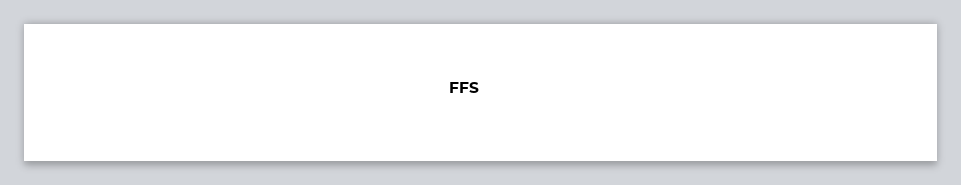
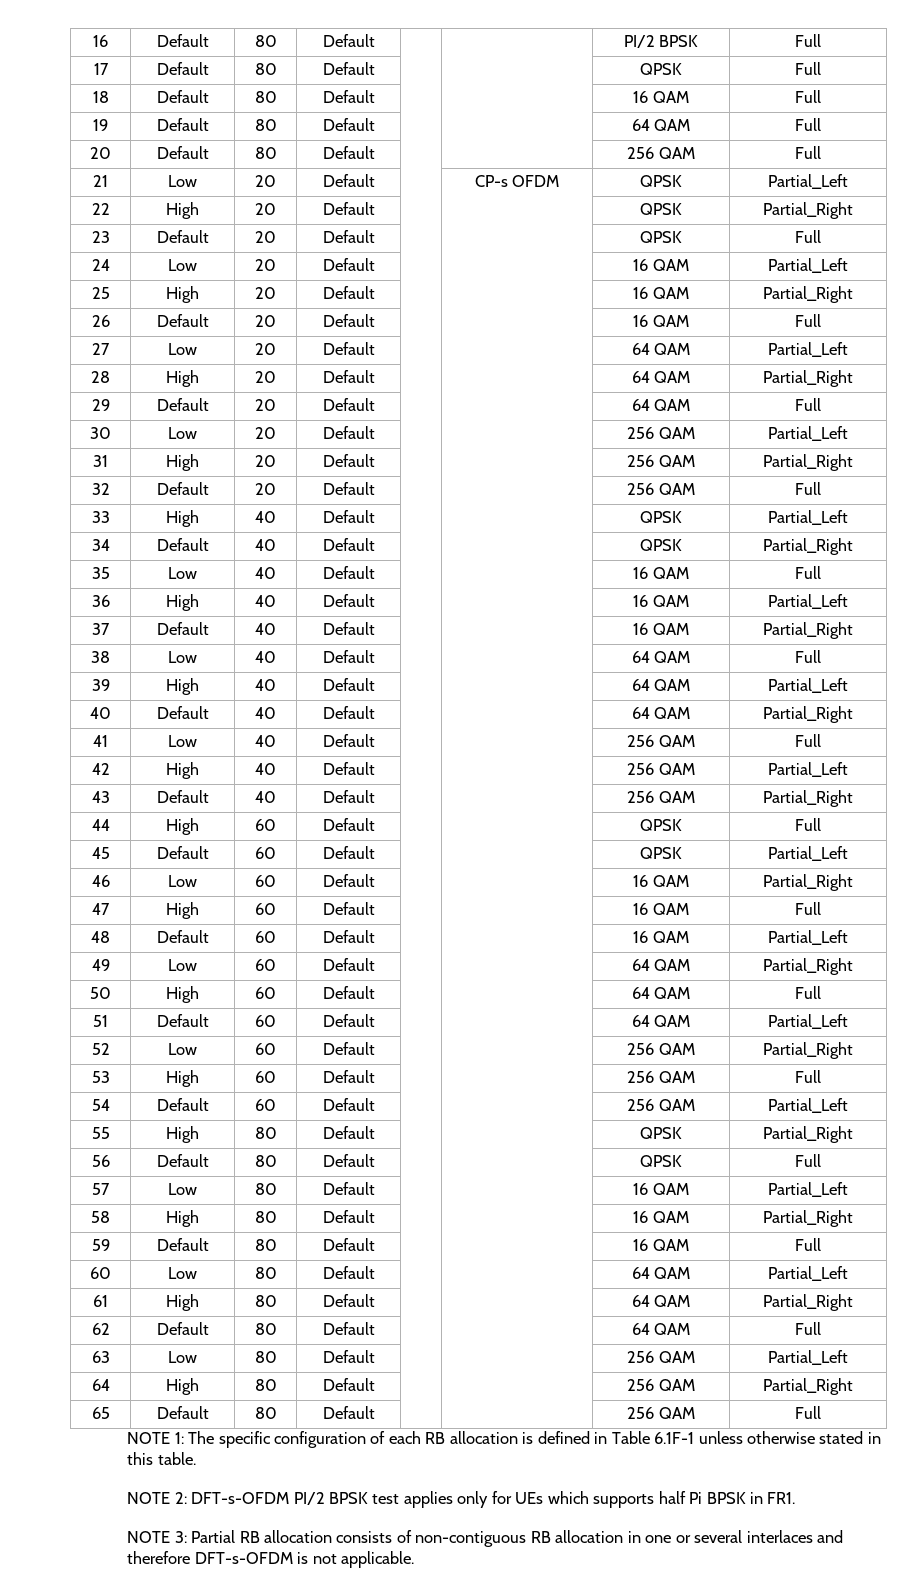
[448,82,479,93] FFS -> [93,35,108,47] [156,34,209,47] [254,35,277,47] [322,34,375,47] [623,35,699,48] [795,34,821,47] [93,63,109,75] [156,62,209,75] [254,63,277,75] [322,62,375,75] [640,63,682,75] [795,62,821,75] [92,91,109,103] [156,90,209,103] [254,91,277,103] [322,90,375,103] [633,91,689,103] [795,90,821,103] [93,119,108,131] [156,118,209,131] [254,119,277,131] [322,118,375,131] [631,119,691,131] [795,118,821,131] [90,147,111,159] [156,146,209,159] [254,147,277,159] [322,146,375,159] [627,147,695,159] [795,146,821,159] [93,175,108,187] [168,175,197,187] [255,175,276,187] [322,174,375,187] [474,175,560,187] [640,175,682,187] [768,174,848,189] [91,203,110,215] [166,202,199,219] [255,203,276,215] [322,202,375,215] [640,203,682,215] [763,202,853,219] [91,231,110,243] [156,230,209,243] [255,231,276,243] [322,230,375,243] [640,231,682,243] [795,230,821,243] [91,259,110,271] [168,259,197,271] [255,259,276,271] [322,258,375,271] [633,259,689,271] [768,258,848,273] [91,287,110,299] [166,286,199,303] [255,287,276,299] [322,286,375,299] [633,287,689,299] [763,286,853,303] [91,315,110,327] [156,314,209,327] [255,315,276,327] [322,314,375,327] [633,315,689,327] [795,314,821,327] [92,343,110,355] [168,343,197,355] [255,343,276,355] [322,342,375,355] [631,343,691,355] [768,342,848,357] [91,371,110,383] [166,370,199,387] [255,371,276,383] [322,370,375,383] [631,371,691,383] [763,370,853,387] [91,399,110,411] [156,398,209,411] [255,399,276,411] [322,398,375,411] [631,399,691,411] [795,398,821,411] [90,427,111,439] [168,427,197,439] [255,427,276,439] [322,426,375,439] [627,427,695,439] [768,426,848,441] [93,455,108,467] [166,454,199,471] [255,455,276,467] [322,454,375,467] [627,455,695,467] [763,454,853,471] [91,483,110,495] [156,482,209,495] [255,483,276,495] [322,482,375,495] [627,483,695,495] [795,482,821,495] [91,511,110,523] [166,510,199,527] [255,511,276,523] [322,510,375,523] [640,511,682,523] [768,510,848,525] [91,539,110,551] [156,538,209,551] [255,539,276,551] [322,538,375,551] [640,539,682,551] [763,538,853,555] [91,567,110,579] [168,567,197,579] [255,567,276,579] [322,566,375,579] [633,567,689,579] [795,566,821,579] [91,595,110,607] [166,594,199,611] [255,595,276,607] [322,594,375,607] [633,595,689,607] [768,594,848,609] [92,623,110,635] [156,622,209,635] [255,623,276,635] [322,622,375,635] [633,623,689,635] [763,622,853,639] [91,651,110,663] [168,651,197,663] [255,651,276,663] [322,650,375,663] [631,651,691,663] [795,650,821,663] [91,679,110,691] [166,678,199,695] [255,679,276,691] [322,678,375,691] [631,679,691,691] [768,678,848,693] [90,707,111,719] [156,706,209,719] [255,707,276,719] [322,706,375,719] [631,707,691,719] [763,706,853,723] [93,735,108,747] [168,735,197,747] [255,735,276,747] [322,734,375,747] [627,735,695,747] [795,734,821,747] [91,763,110,775] [166,762,199,779] [255,763,276,775] [322,762,375,775] [627,763,695,775] [768,762,848,777] [91,791,110,803] [156,790,209,803] [255,791,276,803] [322,790,375,803] [627,791,695,803] [763,790,853,807] [91,819,110,831] [166,818,199,835] [255,819,276,831] [322,818,375,831] [640,819,682,831] [795,818,821,831] [91,847,110,859] [156,846,209,859] [255,847,276,859] [322,846,375,859] [640,847,682,859] [768,846,848,861] [91,875,110,887] [168,875,197,887] [255,875,276,887] [322,874,375,887] [633,875,689,887] [763,874,853,891] [92,903,110,915] [166,902,199,919] [255,903,276,915] [322,902,375,915] [633,903,689,915] [795,902,821,915] [91,931,110,943] [156,930,209,943] [255,931,276,943] [322,930,375,943] [633,931,689,943] [768,930,848,945] [91,959,110,971] [168,959,197,971] [255,959,276,971] [322,958,375,971] [631,959,691,971] [763,958,853,975] [90,987,111,999] [166,986,199,1003] [255,987,276,999] [322,986,375,999] [631,987,691,999] [795,986,821,999] [93,1015,108,1027] [156,1014,209,1027] [255,1015,276,1027] [322,1014,375,1027] [631,1015,691,1027] [768,1014,848,1029] [91,1043,110,1055] [168,1043,197,1055] [255,1043,276,1055] [322,1042,375,1055] [627,1043,695,1055] [763,1042,853,1059] [91,1071,110,1083] [166,1070,199,1087] [255,1071,276,1083] [322,1070,375,1083] [627,1071,695,1083] [795,1070,821,1083] [91,1099,110,1111] [156,1098,209,1111] [255,1099,276,1111] [322,1098,375,1111] [627,1099,695,1111] [768,1098,848,1113] [91,1127,110,1139] [166,1126,199,1143] [254,1127,277,1139] [322,1126,375,1139] [640,1127,682,1139] [763,1126,853,1143] [91,1155,110,1167] [156,1154,209,1167] [254,1155,277,1167] [322,1154,375,1167] [640,1155,682,1167] [795,1154,821,1167] [92,1183,110,1195] [168,1183,197,1195] [254,1183,277,1195] [322,1182,375,1195] [633,1183,689,1195] [768,1182,848,1197] [91,1211,110,1223] [166,1210,199,1227] [254,1211,277,1223] [322,1210,375,1223] [633,1211,689,1223] [763,1210,853,1227] [91,1239,110,1251] [156,1238,209,1251] [254,1239,277,1251] [322,1238,375,1251] [633,1239,689,1251] [795,1238,821,1251] [90,1267,111,1279] [168,1267,197,1279] [254,1267,277,1279] [322,1266,375,1279] [631,1267,691,1279] [768,1266,848,1281] [93,1295,108,1307] [166,1294,199,1311] [254,1295,277,1307] [322,1294,375,1307] [631,1295,691,1307] [763,1294,853,1311] [91,1323,110,1335] [156,1322,209,1335] [254,1323,277,1335] [322,1322,375,1335] [631,1323,691,1335] [795,1322,821,1335] [91,1351,110,1363] [168,1351,197,1363] [254,1351,277,1363] [322,1350,375,1363] [627,1351,695,1363] [768,1350,848,1365] [91,1379,110,1391] [166,1378,199,1395] [254,1379,277,1391] [322,1378,375,1391] [627,1379,695,1391] [763,1378,853,1395] [91,1407,110,1419] [156,1406,209,1419] [254,1407,277,1419] [322,1406,375,1419] [627,1407,695,1419] [795,1406,821,1419] [127,1431,881,1448] [127,1452,196,1465] [127,1491,796,1508] [127,1530,844,1547] [127,1551,415,1568] 16 | Default | 80 | Default | | | PI/2 BPSK | Full // 17 | Default | 80 | Default | | | QPSK | Full // 18 | Default | 80 | Default | | | 16 QAM | Full // 19 | Default | 80 | Default | | | 64 QAM | Full // 20 | Default | 80 | Default | | | 256 QAM | Full // 21 | Low | 20 | Default | | CP-s OFDM | QPSK | Partial_Left // 22 | High | 20 | Default | | | QPSK | Partial_Right // 23 | Default | 20 | Default | | | QPSK | Full // 24 | Low | 20 | Default | | | 16 QAM | Partial_Left // 25 | High | 20 | Default | | | 16 QAM | Partial_Right // 26 | Default | 20 | Default | | | 16 QAM | Full // 27 | Low | 20 | Default | | | 64 QAM | Partial_Left // 28 | High | 20 | Default | | | 64 QAM | Partial_Right // 29 | Default | 20 | Default | | | 64 QAM | Full // 30 | Low | 20 | Default | | | 256 QAM | Partial_Left // 31 | High | 20 | Default | | | 256 QAM | Partial_Right // 32 | Default | 20 | Default | | | 256 QAM | Full // 33 | High | 40 | Default | | | QPSK | Partial_Left // 34 | Default | 40 | Default | | | QPSK | Partial_Right // 35 | Low | 40 | Default | | | 16 QAM | Full // 36 | High | 40 | Default | | | 16 QAM | Partial_Left // 37 | Default | 40 | Default | | | 16 QAM | Partial_Right // 38 | Low | 40 | Default | | | 64 QAM | Full // 39 | High | 40 | Default | | | 64 QAM | Partial_Left // 40 | Default | 40 | Default | | | 64 QAM | Partial_Right // 41 | Low | 40 | Default | | | 256 QAM | Full // 42 | High | 40 | Default | | | 256 QAM | Partial_Left // 43 | Default | 40 | Default | | | 256 QAM | Partial_Right // 44 | High | 60 | Default | | | QPSK | Full // 45 | Default | 60 | Default | | | QPSK | Partial_Left // 46 | Low | 60 | Default | | | 16 QAM | Partial_Right // 47 | High | 60 | Default | | | 16 QAM | Full // 48 | Default | 60 | Default | | | 16 QAM | Partial_Left // 49 | Low | 60 | Default | | | 64 QAM | Partial_Right // 50 | High | 60 | Default | | | 64 QAM | Full // 51 | Default | 60 | Default | | | 64 QAM | Partial_Left // 52 | Low | 60 | Default | | | 256 QAM | Partial_Right // 53 | High | 60 | Default | | | 256 QAM | Full // 54 | Default | 60 | Default | | | 256 QAM | Partial_Left // 55 | High | 80 | Default | | | QPSK | Partial_Right // 56 | Default | 80 | Default | | | QPSK | Full // 57 | Low | 80 | Default | | | 16 QAM | Partial_Left // 58 | High | 80 | Default | | | 16 QAM | Partial_Right // 59 | Default | 80 | Default | | | 16 QAM | Full // 60 | Low | 80 | Default | | | 64 QAM | Partial_Left // 61 | High | 80 | Default | | | 64 QAM | Partial_Right // 62 | Default | 80 | Default | | | 64 QAM | Full // 63 | Low | 80 | Default | | | 256 QAM | Partial_Left // 64 | High | 80 | Default | | | 256 QAM | Partial_Right // 65 | Default | 80 | Default | | | 256 QAM | Full // NOTE 1: The specific configuration of each RB allocation is defined in Table 6.1F-1 unless otherwise stated in this table. // NOTE 2: DFT-s-OFDM PI/2 BPSK test applies only for UEs which supports half Pi BPSK in FR1. // NOTE 3: Partial RB allocation consists of non-contiguous RB allocation in one or several interlaces and therefore DFT-s-OFDM is not applicable.

